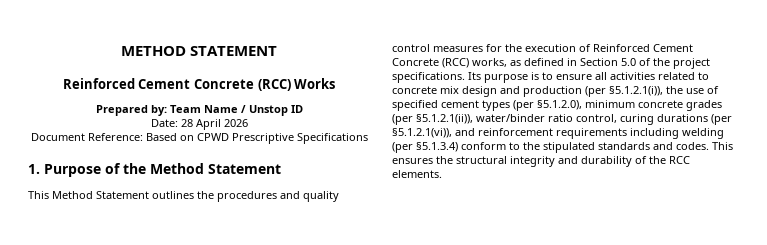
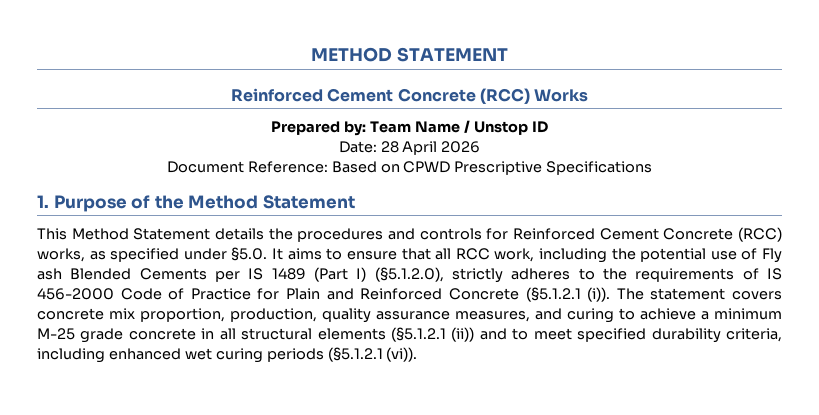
[152,191,194,199] outlines -> [214,228,264,240] details
[303,191,339,202] [392,44,591,52] quality control measures for the execution of -> [419,228,509,240] controls for
[524,58,710,69] [392,72,709,83] [392,86,719,97] [392,100,722,111] [392,114,732,125] [392,128,724,139] [392,142,733,153] [392,156,690,167] [392,170,442,178] defined in Section 5.0 of the project specifications. Its purpose is to ensure all activities related to concrete mix design and production (per §5.1.2.1(i)), the use of specified cement types (per §5.1.2.0), minimum concrete grades (per §5.1.2.1(ii)), water/binder ratio control, curing durations (per §5.1.2.1(vi)), and reinforcement requirements including welding (per §5.1.3.4) conform to the stipulated standards and codes. This ensures the structural integrity and durability of the RCC elements. -> [110,247,782,263] [37,267,783,283] [37,287,783,302] [37,308,782,323] [37,327,783,343] [37,347,418,363] specified under §5.0. It aims to ensure that all RCC work, including the potential use of Fly ash Blended Cements per IS 1489 (Part I) (§5.1.2.0), strictly adheres to the requirements of IS 456-2000 Code of Practice for Plain and Reinforced Concrete (§5.1.2.1 (i)). The statement covers concrete mix proportion, production, quality assurance measures, and curing to achieve a minimum M-25 grade concrete in all structural elements (§5.1.2.1 (ii)) and to meet specified durability criteria, including enhanced wet curing periods (§5.1.2.1 (vi)).

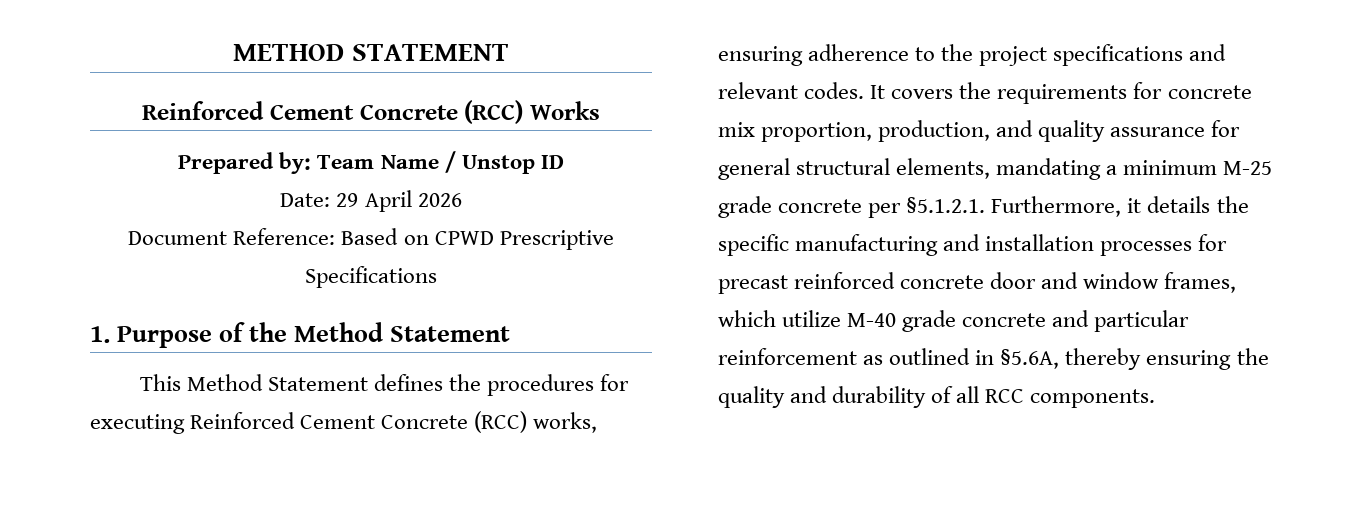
[380,141,399,153] 28 -> [336,193,359,207] 29
[214,228,264,240] details -> [374,374,444,391] defines
[388,228,509,240] and controls for -> [600,374,630,391] [90,414,185,434] for executing
[89,247,782,263] [37,267,783,283] [37,287,783,302] as specified under §5.0. It aims to ensure that all RCC work, including the potential use of Fly ash Blended Cements per IS 1489 (Part I) (§5.1.2.0), strictly adheres to the requirements of IS 456-2000 Code of Practice for Plain and Reinforced Concrete (§5.1.2.1 (i)). The statement covers -> [718,44,1227,66] [718,82,1163,104] ensuring adherence to the project specifications and relevant codes. It covers the requirements for
(317, 315) none -> [996,120,1034,137] and
[455,308,696,323] measures, and curing to achieve -> [1211,120,1241,137] [718,158,1102,180] for general structural elements, mandating
[201,327,783,343] [37,347,418,363] in all structural elements (§5.1.2.1 (ii)) and to meet specified durability criteria, including enhanced wet curing periods (§5.1.2.1 (vi)). -> [868,196,1249,218] [718,234,1228,256] [718,272,1237,294] [718,310,1190,332] [718,348,1269,370] [718,386,1156,408] per §5.1.2.1. Furthermore, it details the specific manufacturing and installation processes for precast reinforced concrete door and window frames, which utilize M-40 grade concrete and particular reinforcement as outlined in §5.6A, thereby ensuring the quality and durability of all RCC components.

